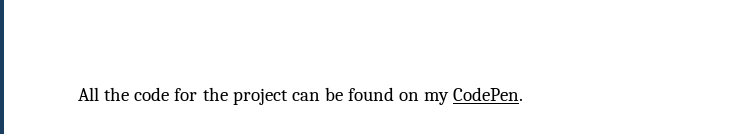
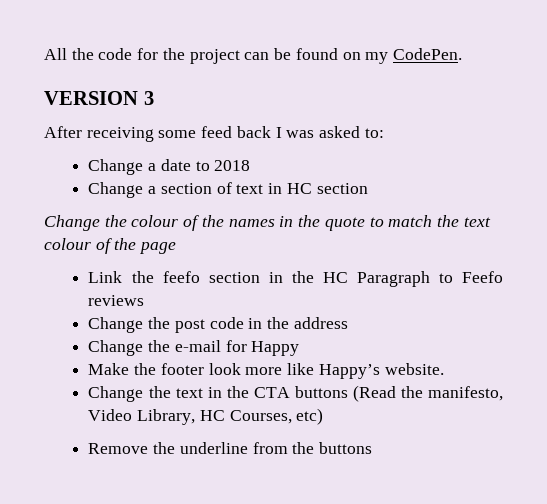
(524, 94) none -> [44,91,154,105] [44,126,384,142] [88,159,251,175] [88,182,368,198] [44,215,491,231] [44,238,177,254] [88,271,504,287] [88,295,145,306] [88,317,348,333] [88,340,300,356] [88,363,444,379] [88,385,504,402] [88,408,324,425] [88,442,373,454] // VERSION 3 // After receiving some feed back I was asked to: // Change a date to 2018 // Change a section of text in HC section // Change the colour of the names in the quote to match the text colour of the page // Link the feefo section in the HC Paragraph to Feefo reviews // Change the post code in the address // Change the e-mail for Happy // Make the footer look more like Happy’s website. // Change the text in the CTA buttons (Read the manifesto, Video Library, HC Courses, etc) // Remove the underline from the buttons

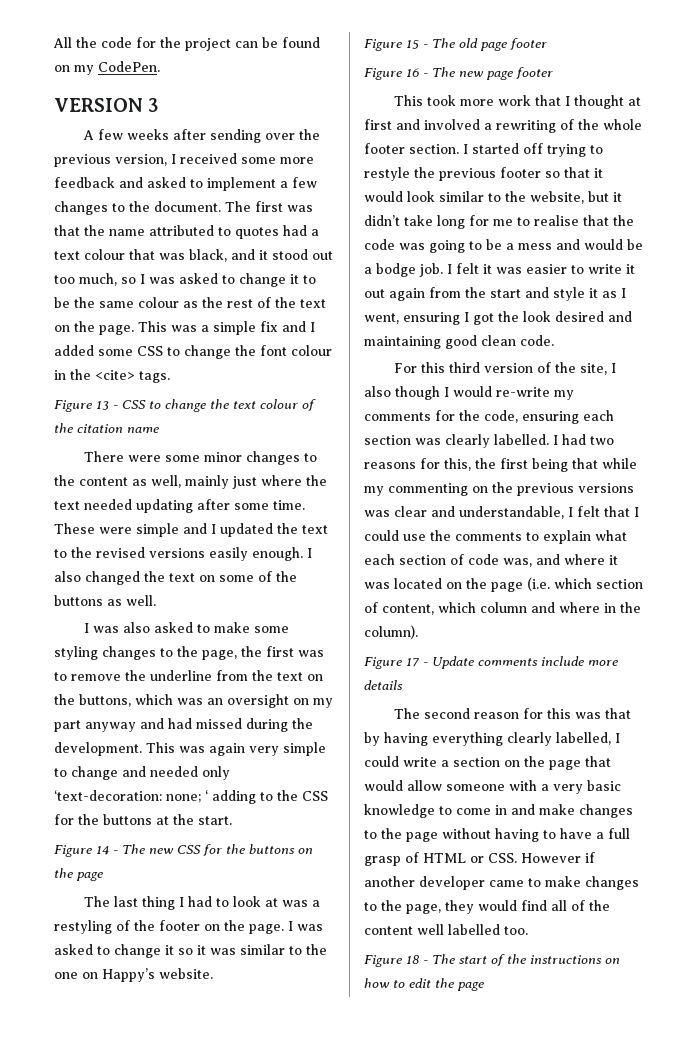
[44,126,384,142] [88,159,251,175] [88,182,368,198] [44,215,433,231] After receiving some feed back I was asked to: // Change a date to 2018 // Change a section of text in HC section // Change the colour of the names in the quote to match -> [82,129,320,143] [54,153,314,167] [54,177,317,191] [54,201,313,215] [54,225,319,239] [54,249,333,262] [54,273,316,287] [54,297,326,308] [54,321,315,335] [54,345,332,359] [54,369,170,383] [54,399,206,412] A few weeks after sending over the previous version, I received some more feedback and asked to implement a few changes to the document. The first was that the name attributed to quotes had a text colour that was black, and it stood out too much, so I was asked to change it to be the same colour as the rest of the text on the page. This was a simple fix and I added some CSS to change the font colour in the <cite> tags. // Figure 13 - CSS to change
[139,242,177,254] [88,271,504,287] [88,295,145,306] [88,317,348,333] [88,340,300,356] [88,363,444,379] [88,385,504,402] [88,408,324,425] [88,442,373,454] page // Link the feefo section in the HC Paragraph to Feefo reviews // Change the post code in the address // Change the e-mail for Happy // Make the footer look more like Happy’s website. // Change the text in the CTA buttons (Read the manifesto, Video Library, HC Courses, etc) // Remove the underline from the buttons -> [77,424,159,433] [83,451,317,465] [54,475,327,489] [54,499,305,513] [54,523,328,537] [54,547,312,561] [54,571,297,585] [54,595,156,606] [83,622,289,633] [54,646,324,660] [54,670,323,681] [54,694,333,708] [54,718,313,732] [54,742,326,756] [54,766,230,780] [54,790,328,804] [54,814,232,825] [54,844,313,857] [54,868,103,881] [83,896,320,910] [54,920,323,934] [54,944,327,958] [54,968,213,982] [364,38,547,51] [364,67,553,80] [393,95,641,109] [364,119,642,133] [364,143,603,157] [364,167,603,181] [364,191,622,204] [364,215,634,229] [364,239,643,253] [364,263,635,277] [364,287,626,301] [364,311,632,325] [364,335,554,349] [393,362,616,375] [364,386,574,400] [364,410,614,424] [364,434,614,448] [364,458,637,472] [364,482,634,496] [364,506,639,519] [364,530,627,544] [364,554,618,567] [364,577,643,592] [364,602,641,615] [364,625,418,639] [364,656,618,669] [364,680,403,690] [393,708,631,719] [364,732,620,746] [364,756,611,770] [364,780,621,794] [364,804,633,818] [364,828,630,842] [364,852,595,866] [364,876,639,890] [364,900,610,914] [364,924,528,935] [364,954,620,967] [364,978,484,991] citation name // There were some minor changes to the content as well, mainly just where the text needed updating after some time. These were simple and I updated the text to the revised versions easily enough. I also changed the text on some of the buttons as well. // I was also asked to make some styling changes to the page, the first was to remove the underline from the text on the buttons, which was an oversight on my part anyway and had missed during the development. This was again very simple to change and needed only ‘text-decoration: none; ‘ adding to the CSS for the buttons at the start. // Figure 14 - The new CSS for the buttons on the page // The last thing I had to look at was a restyling of the footer on the page. I was asked to change it so it was similar to the one on Happy’s website. // Figure 15 - The old page footer // Figure 16 - The new page footer // This took more work that I thought at first and involved a rewriting of the whole footer section. I started off trying to restyle the previous footer so that it would look similar to the website, but it didn’t take long for me to realise that the code was going to be a mess and would be a bodge job. I felt it was easier to write it out again from the start and style it as I went, ensuring I got the look desired and maintaining good clean code. // For this third version of the site, I also though I would re-write my comments for the code, ensuring each section was clearly labelled. I had two reasons for this, the first being that while my commenting on the previous versions was clear and understandable, I felt that I could use the comments to explain what each section of code was, and where it was located on the page (i.e. which section of content, which column and where in the column). // Figure 17 - Update comments include more details // The second reason for this was that by having everything clearly labelled, I could write a section on the page that would allow someone with a very basic knowledge to come in and make changes to the page without having to have a full grasp of HTML or CSS. However if another developer came to make changes to the page, they would find all of the content well labelled too. // Figure 18 - The start of the instructions on how to edit the page

